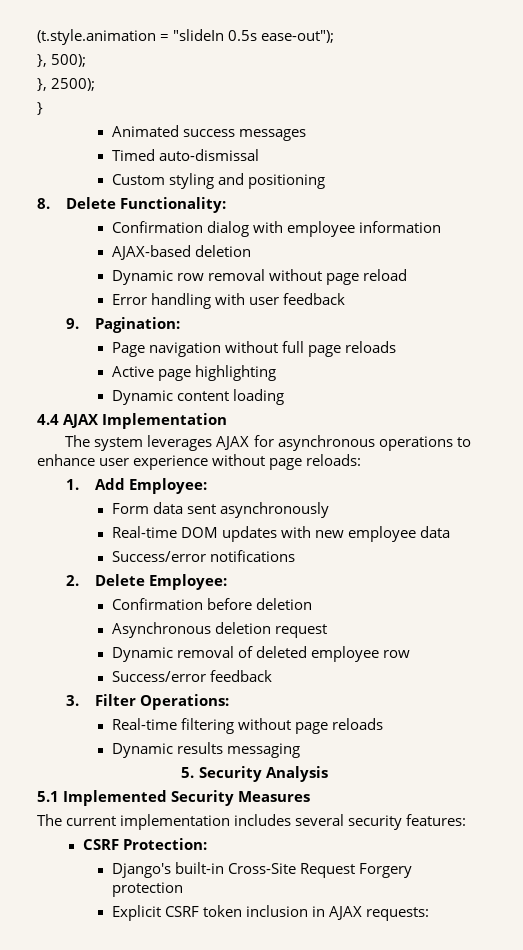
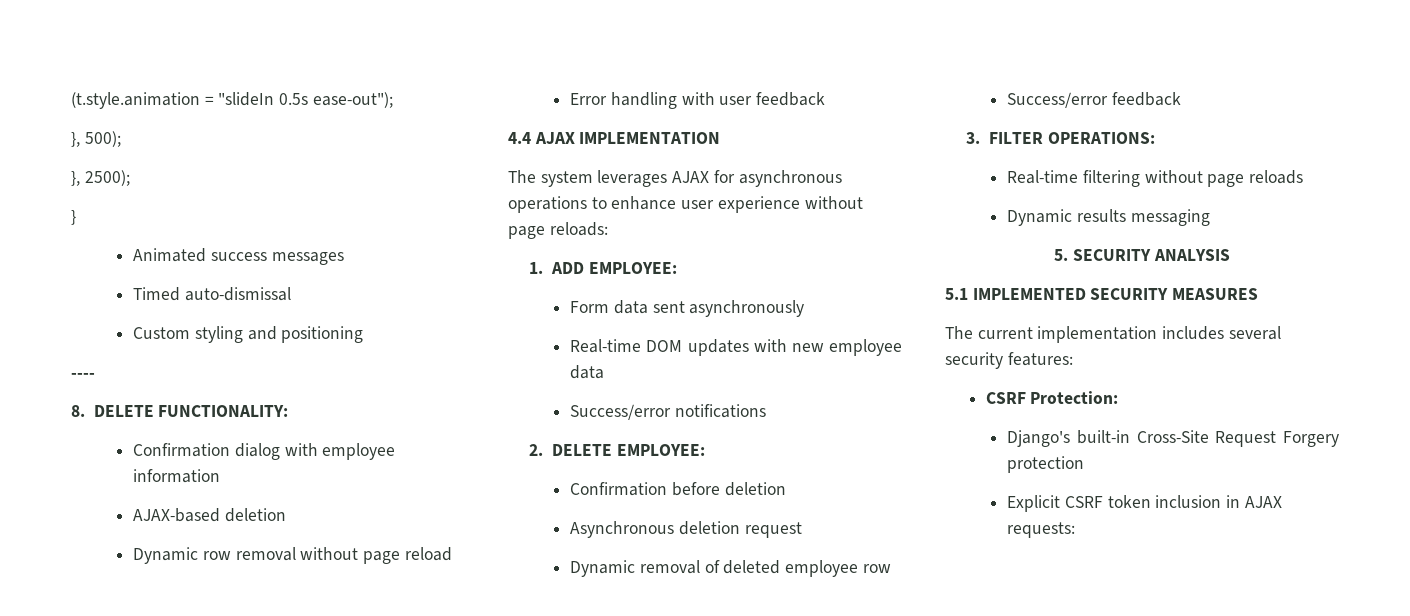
(325, 181) none -> [71,373,95,378] // ----
[66,197,227,213] Delete Functionality: -> [93,405,289,417] DELETE FUNCTIONALITY:
[66,317,181,333] [111,341,396,357] [111,365,276,381] [111,389,284,405] // 9. Pagination: // Page navigation without full page reloads // Active page highlighting // Dynamic content loading -> (826, 99) none
[102,413,228,429] Implementation -> [579,132,721,144] IMPLEMENTATION
[95,478,208,494] Add Employee: -> [551,262,677,274] ADD EMPLOYEE:
[95,574,228,590] Delete Employee: -> [552,444,705,456] DELETE EMPLOYEE:
[95,694,230,710] Filter Operations: -> [989,132,1155,144] FILTER OPERATIONS:
[198,766,328,782] Security Analysis -> [1073,249,1230,261] SECURITY ANALYSIS
[63,790,311,806] Implemented Security Measures -> [972,288,1259,300] IMPLEMENTED SECURITY MEASURES

